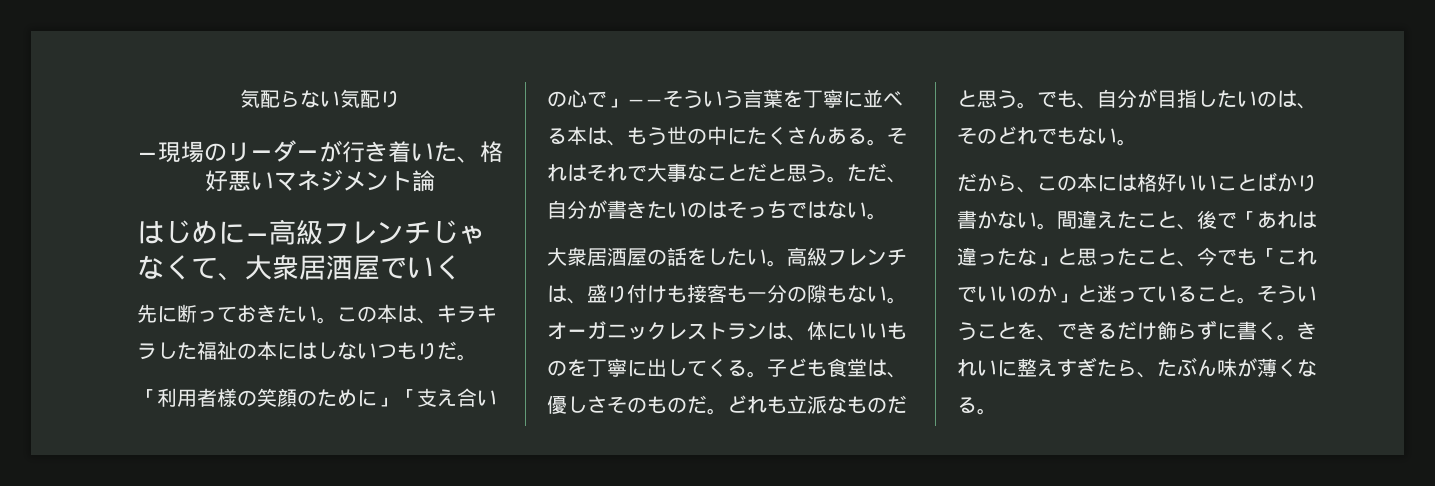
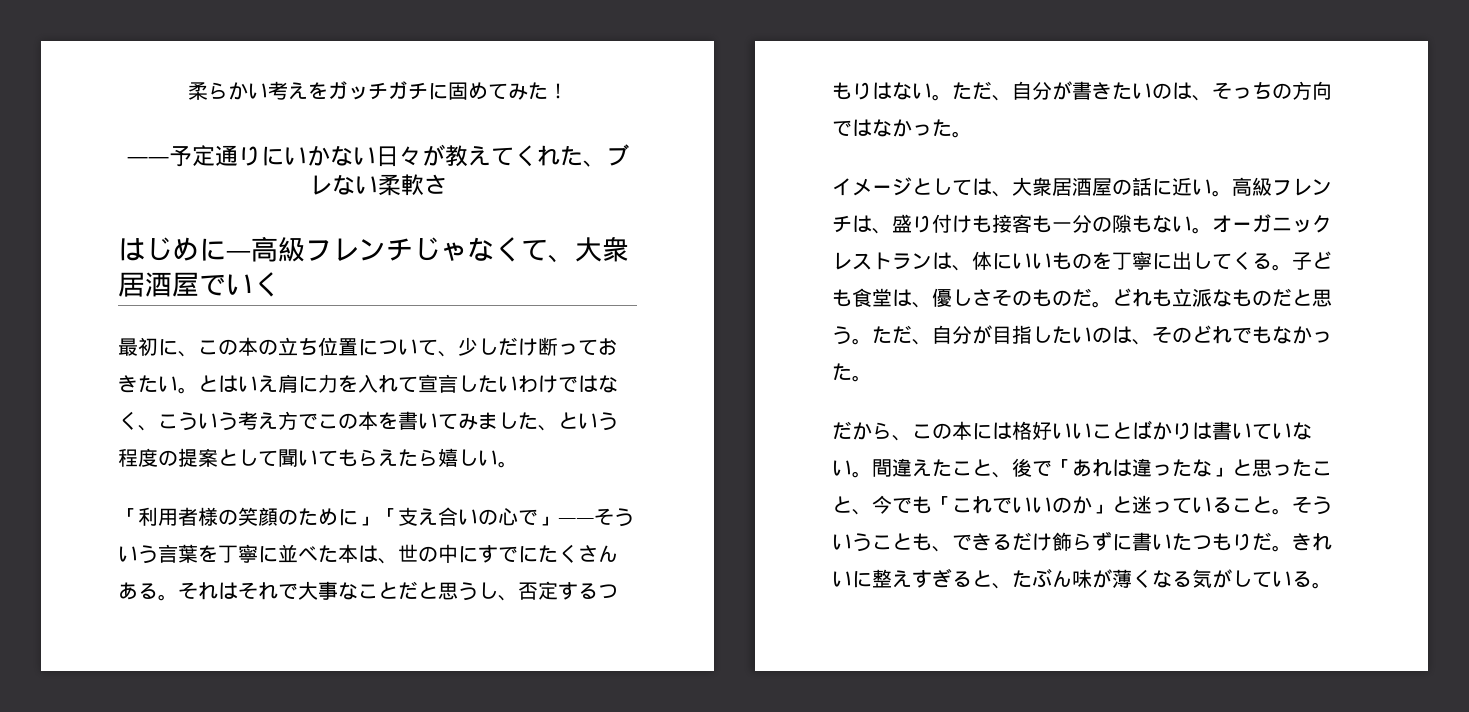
[240,89,400,108] [137,140,503,163] [205,169,435,192] 気配らない気配り // ―現場のリーダーが行き着いた、格好悪いマネジメント論 -> [187,81,568,100] [126,144,629,167] [308,174,447,196] 柔らかい考えをガッチガチに固めてみた！ // ――予定通りにいかない日々が教えてくれた、ブレない柔軟さ
[137,304,497,324] [137,341,457,360] 先に断っておきたい。この本は、キラキラした福祉の本にはしないつもりだ -> [118,337,618,357] [118,374,618,394] [118,411,618,431] [118,448,498,467] 最初に、この本の立ち位置について、少しだけ断っておきたい。とはいえ肩に力を入れて宣言したいわけではなく、こういう考え方でこの本を書いてみました、という程度の提案として聞いてもらえたら嬉しい
[547,126,667,146] る本は、もう -> [318,544,398,564] た本は、
(747, 136) none -> [478,545,538,563] すでに
(827, 173) none -> [478,581,618,601] [832,82,932,100] し、否定するつもりはない
[727,200,887,220] そっちではない。 // -> [1192,81,1332,101] [832,119,972,138] [832,177,1012,197] 、そっちの方向ではなかった。 // イメージとしては、
[687,248,747,266] をした -> [1152,177,1192,196] に近
[1037,90,1077,108] でも -> [872,325,912,344] ただ
[1097,128,1117,144] い -> [1292,326,1332,344] [832,363,852,381] かった
[957,210,997,229] 書か -> [1192,421,1292,440] は書いてい
[1017,322,1037,340] を -> [912,533,932,551] も
[1257,321,1277,340] く -> [1152,532,1272,551] いたつもりだ
[1097,359,1137,377] たら -> [952,570,992,587] ると
(977, 405) none -> [1192,569,1312,588] 気がしている

